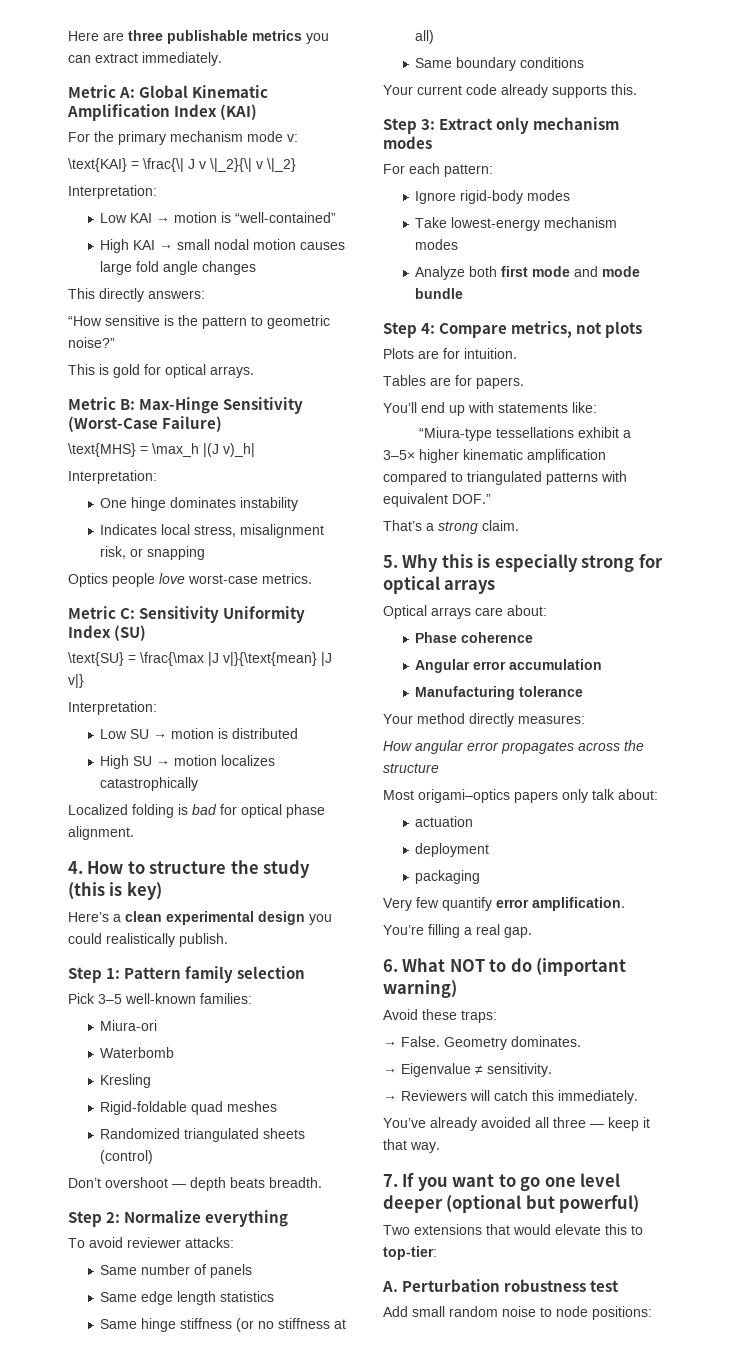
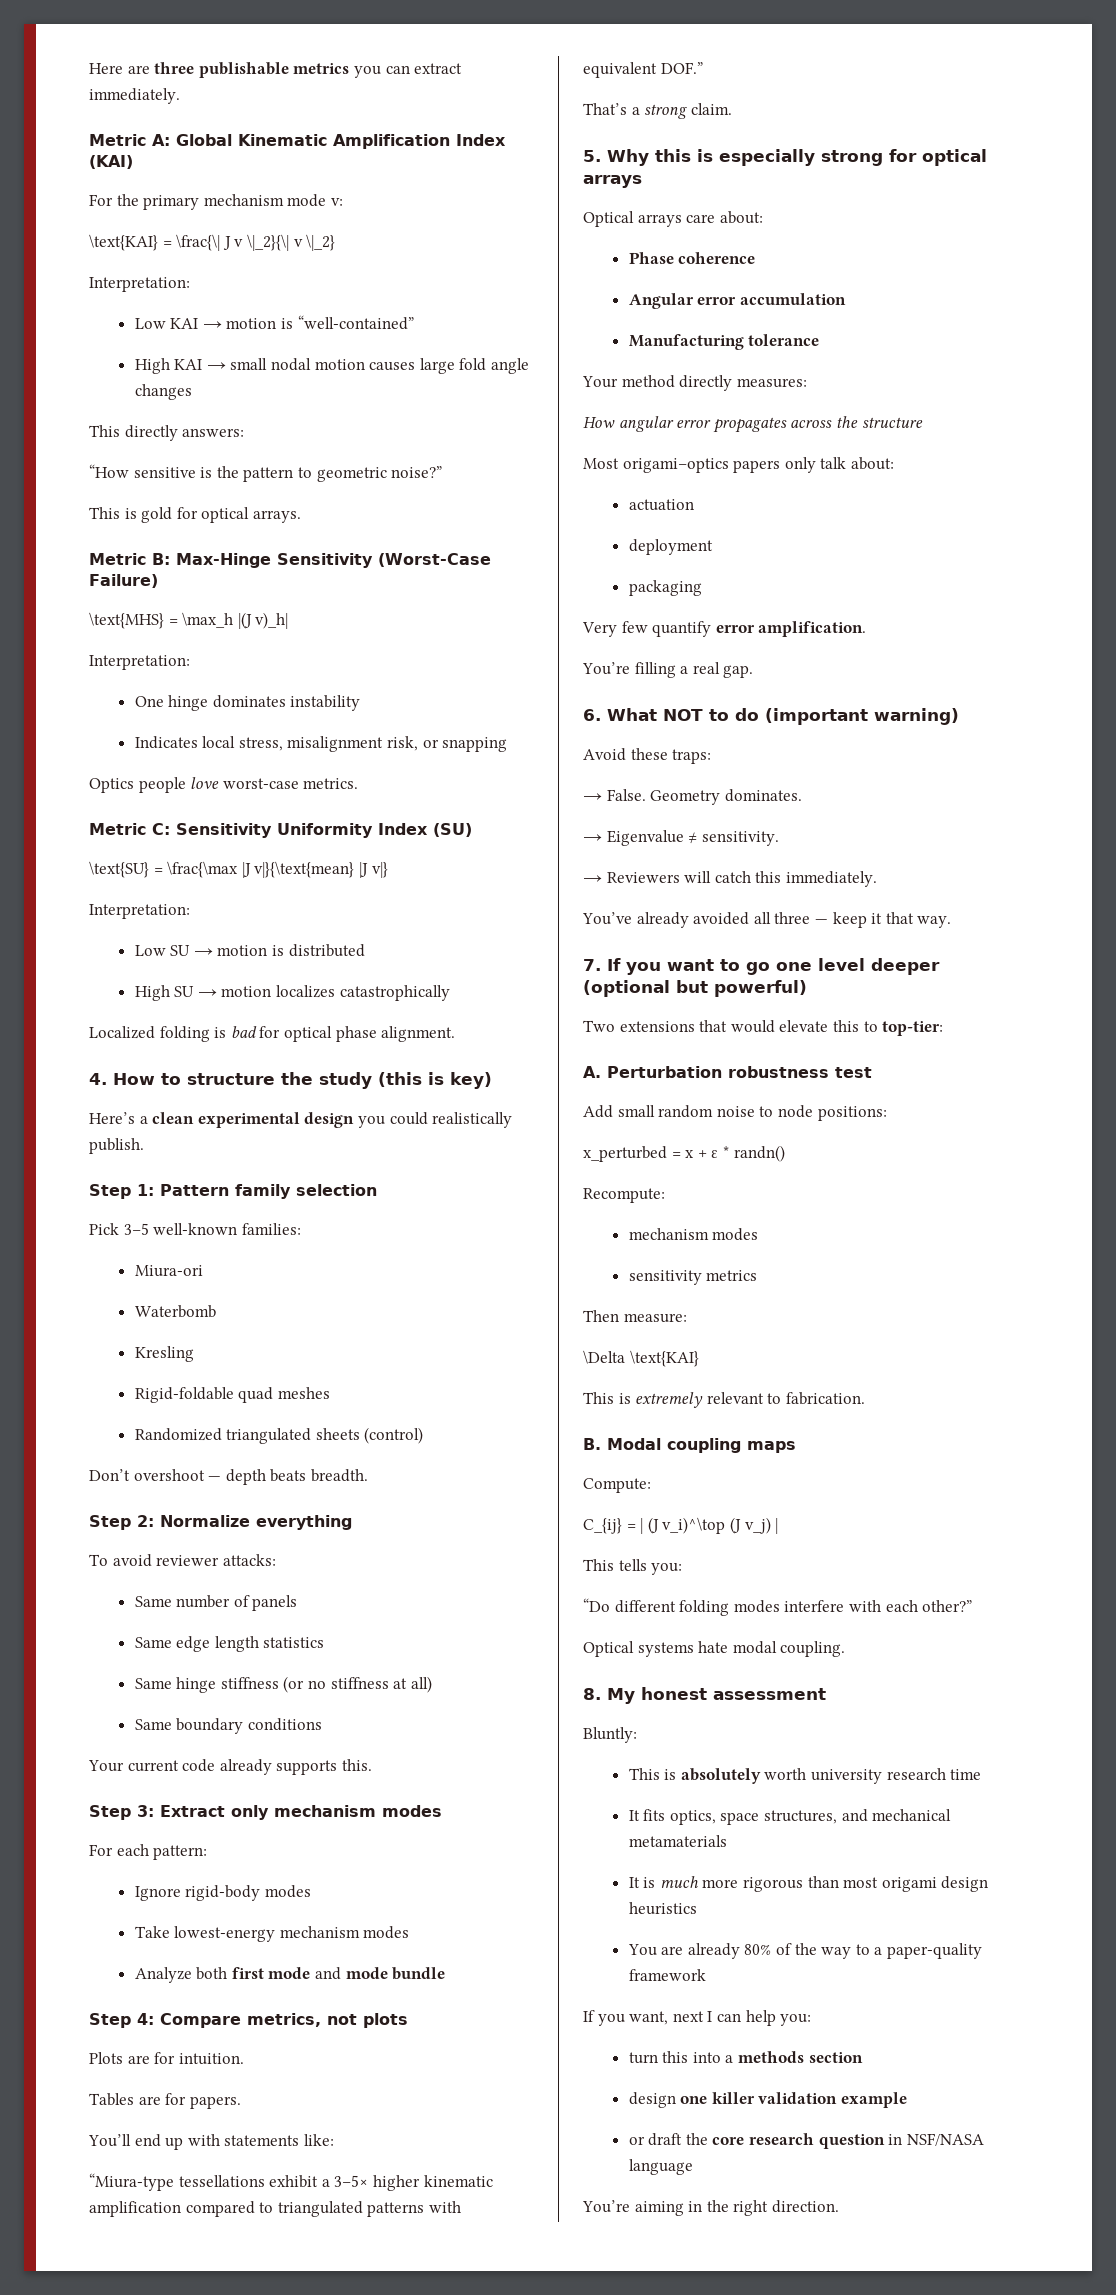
(652, 1313) none -> [583,1145,785,1162] [583,1188,665,1203] [628,1228,759,1241] [628,1270,758,1285] [583,1310,687,1323] [583,1350,699,1367] [583,1392,865,1408] [583,1438,796,1453] [583,1478,651,1493] [583,1517,779,1534] [583,1559,683,1575] [583,1598,973,1616] [583,1641,846,1657] [583,1687,826,1704] [583,1727,637,1743] [628,1768,982,1784] [628,1809,952,1825] [628,1835,727,1847] [628,1876,989,1892] [628,1902,697,1915] [627,1943,982,1959] [628,1969,706,1981] [583,2010,812,2026] [628,2051,863,2064] [628,2092,908,2108] [628,2133,984,2149] [628,2159,693,2175] [582,2200,839,2216] // x_perturbed = x + ε * randn() // Recompute: // mechanism modes // sensitivity metrics // Then measure: // \Delta \text{KAI} // This is extremely relevant to fabrication. // B. Modal coupling maps // Compute: // C_{ij} = | (J v_i)^\top (J v_j) | // This tells you: // “Do different folding modes interfere with each other?” // Optical systems hate modal coupling. // 8. My honest assessment // Bluntly: // This is absolutely worth university research time // It fits optics, space structures, and mechanical metamaterials // It is much more rigorous than most origami design heuristics // You are already 80% of the way to a paper-quality framework // If you want, next I can help you: // turn this into a methods section // design one killer validation example // or draft the core research question in NSF/NASA language // You’re aiming in the right direction.

